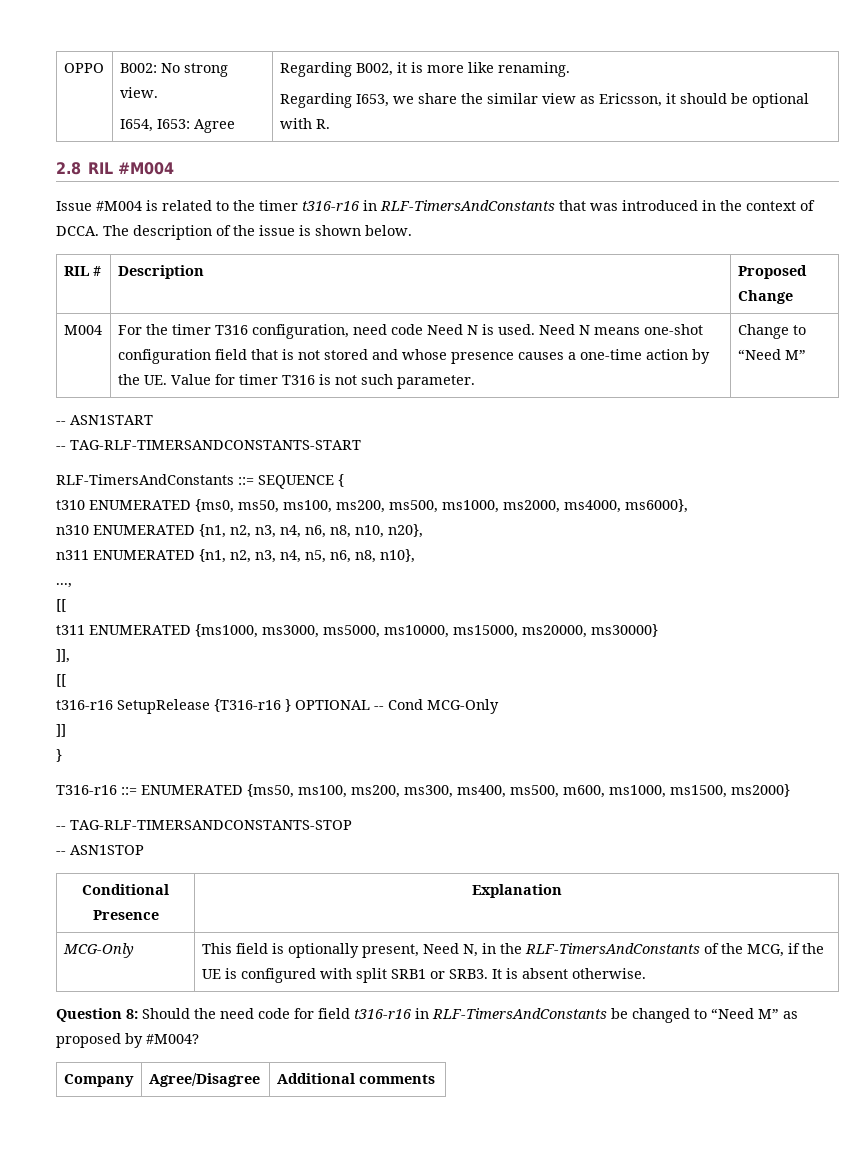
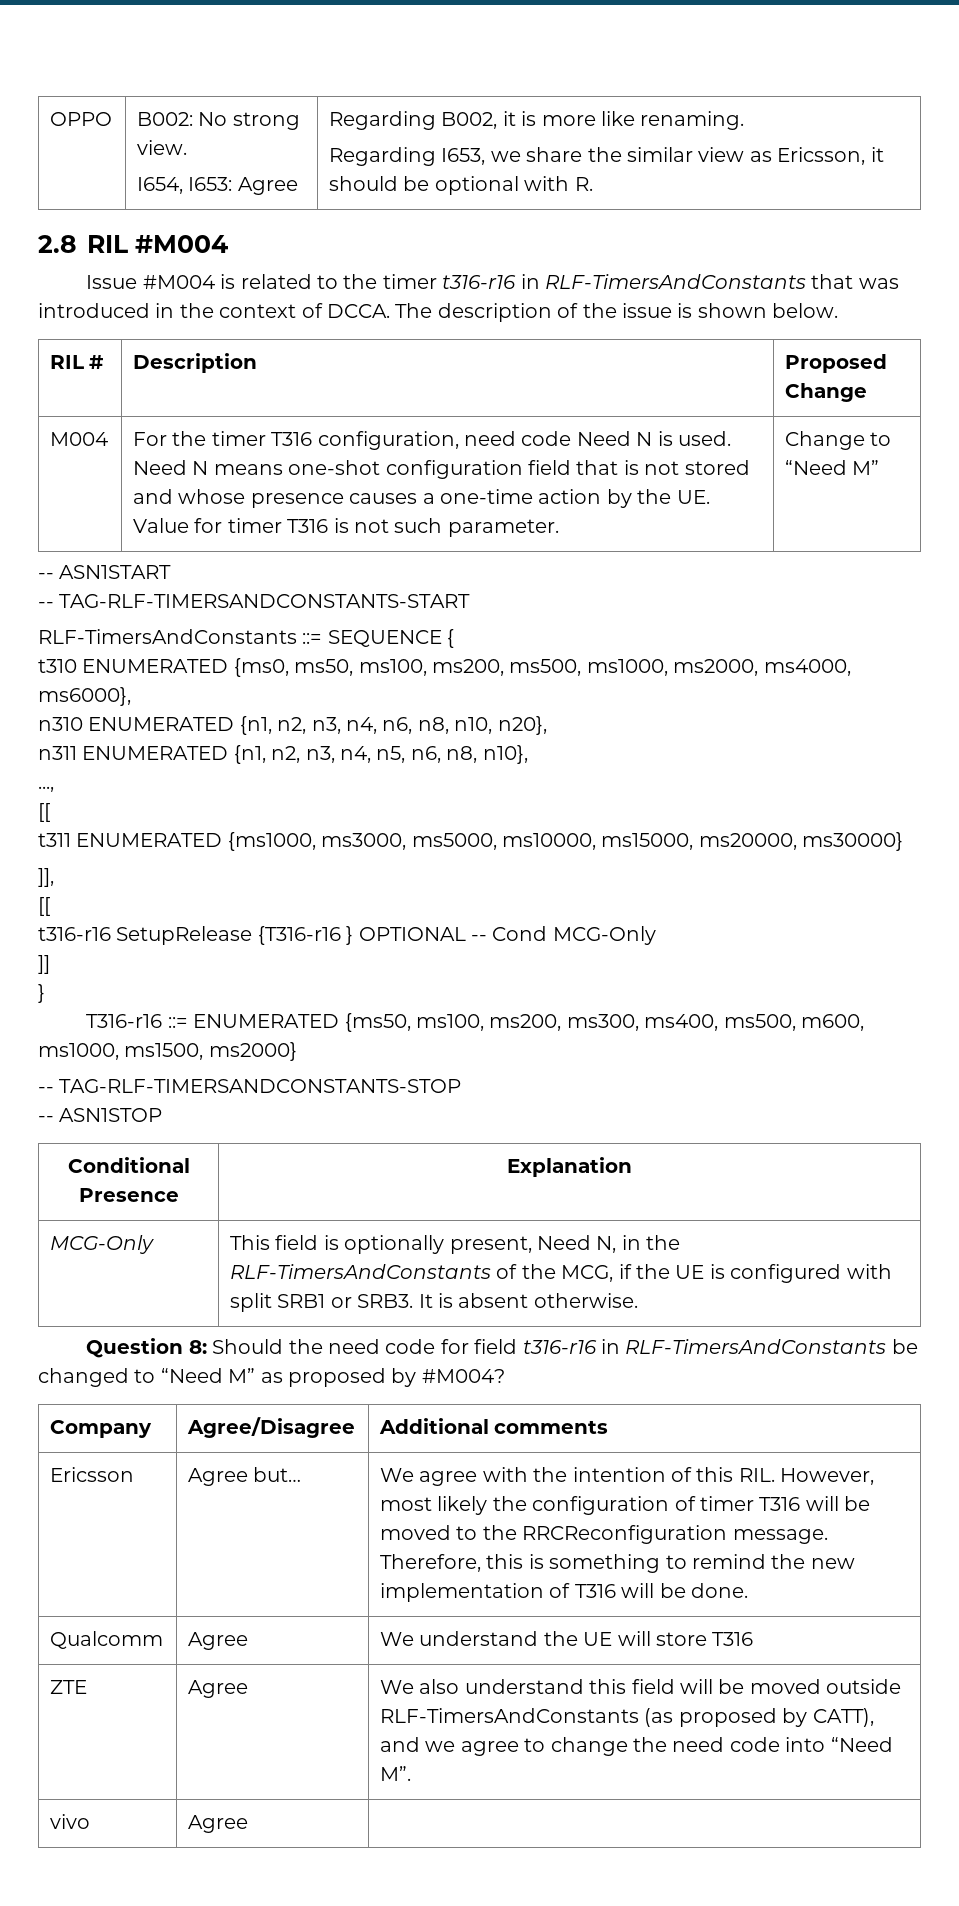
(435, 1079) none -> [50,1467,135,1482] [188,1467,302,1486] [380,1467,875,1486] [380,1496,871,1515] [380,1525,828,1544] [380,1554,855,1573] [380,1583,749,1602] [50,1631,164,1649] [188,1632,249,1650] [380,1631,754,1646] [50,1680,88,1694] [188,1680,249,1698] [380,1679,902,1694] [380,1708,874,1727] [380,1737,893,1756] [380,1766,412,1781] [50,1814,91,1829] [188,1815,249,1833] // Ericsson | Agree but… | We agree with the intention of this RIL. However, most likely the configuration of timer T316 will be moved to the RRCReconfiguration message. Therefore, this is something to remind the new implementation of T316 will be done. // Qualcomm | Agree | We understand the UE will store T316 // ZTE | Agree | We also understand this field will be moved outside RLF-TimersAndConstants (as proposed by CATT), and we agree to change the need code into “Need M”. // vivo | Agree |

